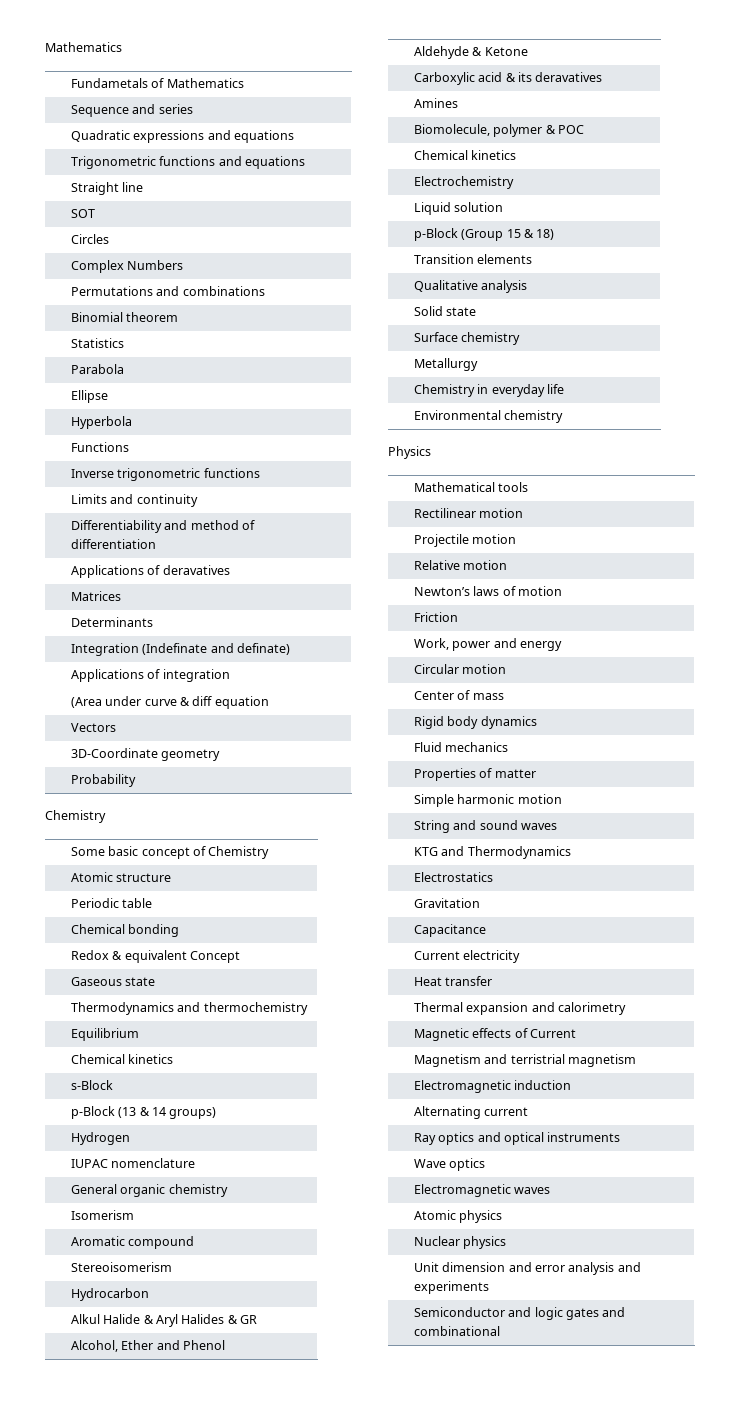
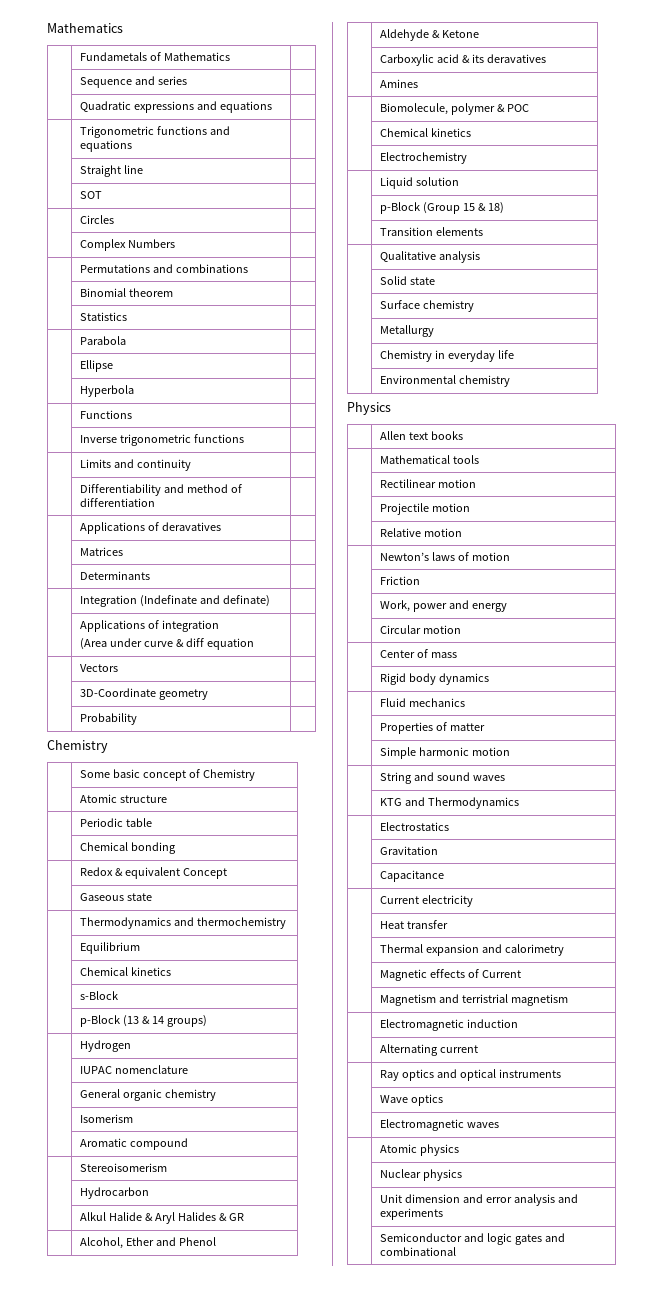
(431, 452) none -> [380,431,463,440] // | Allen text books

